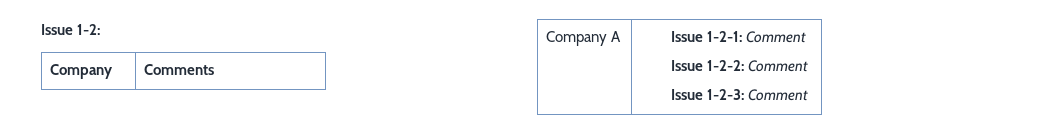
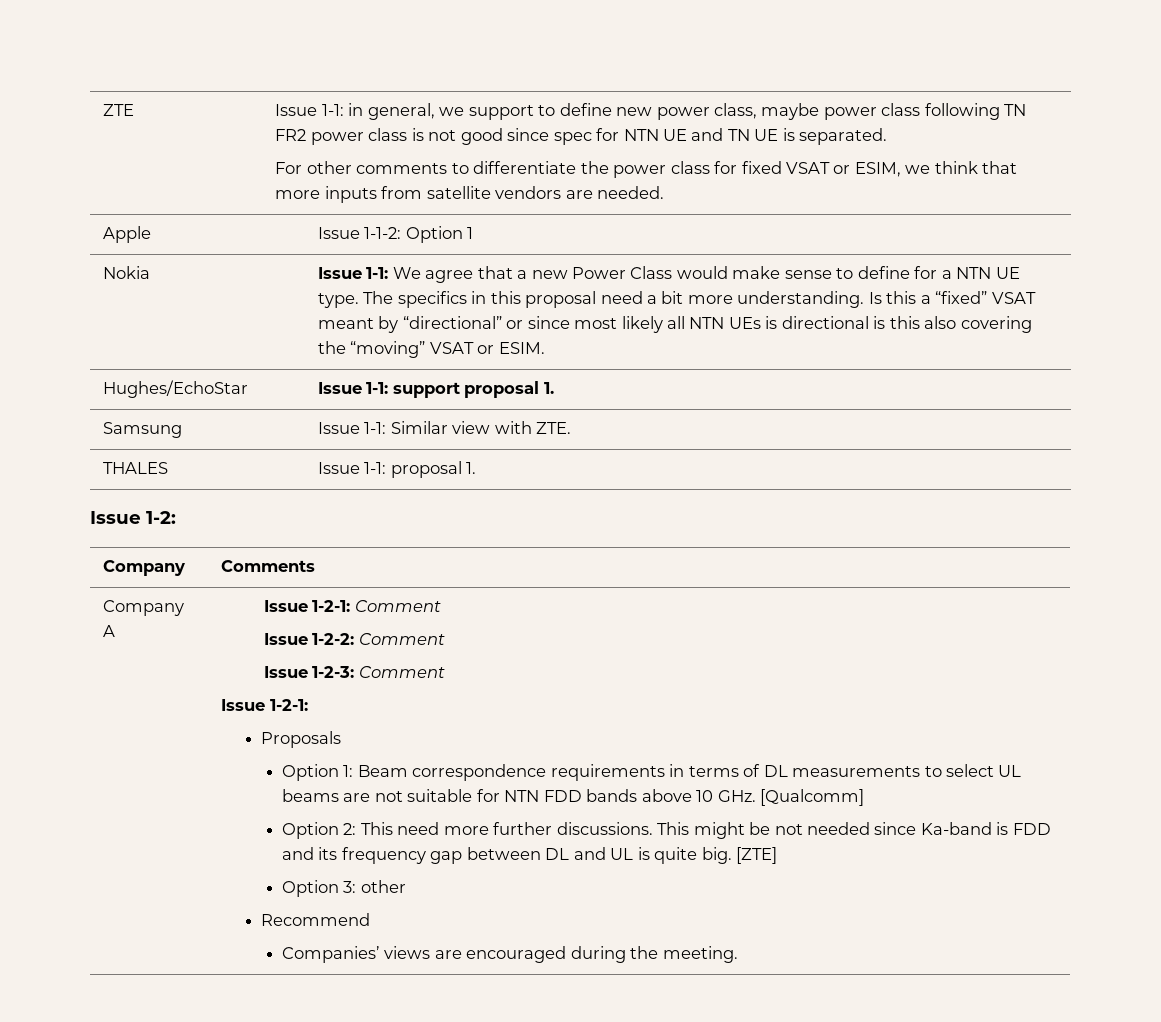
(41, 29) none -> [103,104,135,116] [275,103,1027,120] [275,128,888,145] [275,161,1018,178] [275,186,665,203] [103,226,152,243] [317,226,474,243] [103,266,151,279] [317,266,1020,283] [317,291,1036,308] [317,316,1032,333] [317,341,545,358] [103,380,249,398] [317,381,554,398] [103,422,183,438] [317,421,572,434] [103,462,169,474] [317,461,477,478] ZTE | Issue 1-1: in general, we support to define new power class, maybe power class following TN FR2 power class is not good since spec for NTN UE and TN UE is separated. // For other comments to differentiate the power class for fixed VSAT or ESIM, we think that more inputs from satellite vendors are needed. // Apple | Issue 1-1-2: Option 1 // Nokia | Issue 1-1: We agree that a new Power Class would make sense to define for a NTN UE type. The specifics in this proposal need a bit more understanding. Is this a “fixed” VSAT meant by “directional” or since most likely all NTN UEs is directional is this also covering the “moving” VSAT or ESIM. // Hughes/EchoStar | Issue 1-1: support proposal 1. // Samsung | Issue 1-1: Similar view with ZTE. // THALES | Issue 1-1: proposal 1. //
(808, 95) none -> [221,699,308,711] [260,731,341,748] [281,764,1022,781] [281,789,864,806] [281,822,1051,839] [281,847,777,864] [281,880,406,897] [260,913,370,926] [281,946,738,963] // Issue 1-2-1: // Proposals // Option 1: Beam correspondence requirements in terms of DL measurements to select UL beams are not suitable for NTN FDD bands above 10 GHz. [Qualcomm] // Option 2: This need more further discussions. This might be not needed since Ka-band is FDD and its frequency gap between DL and UL is quite big. [ZTE] // Option 3: other // Recommend // Companies’ views are encouraged during the meeting.

